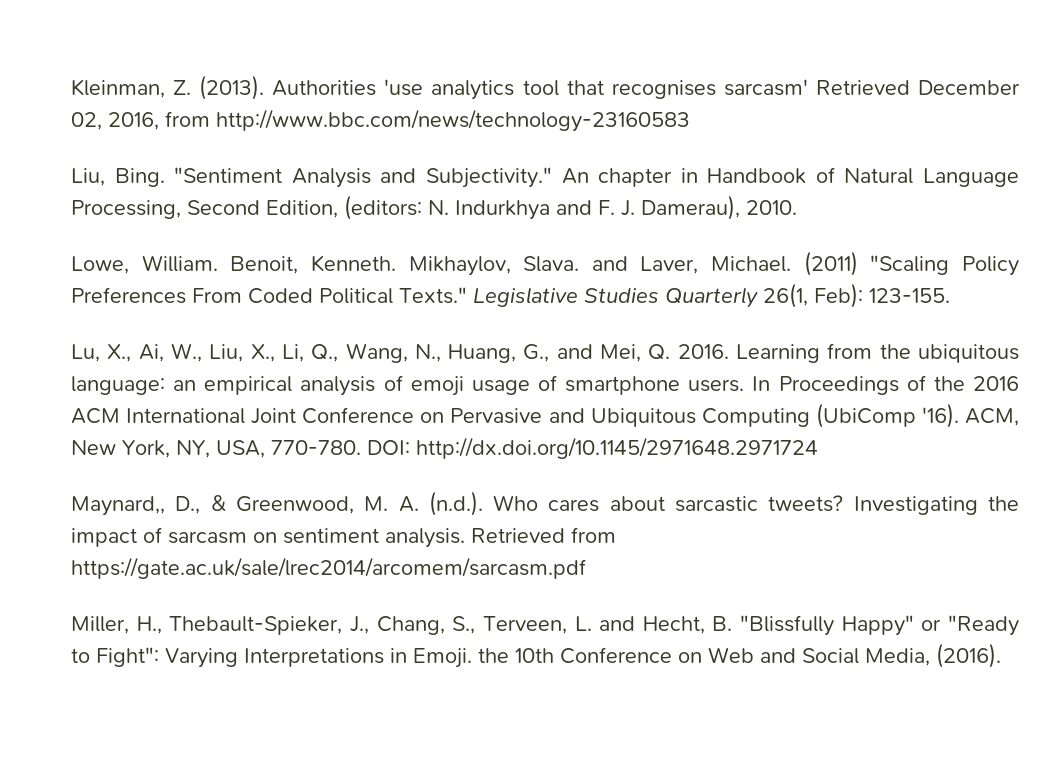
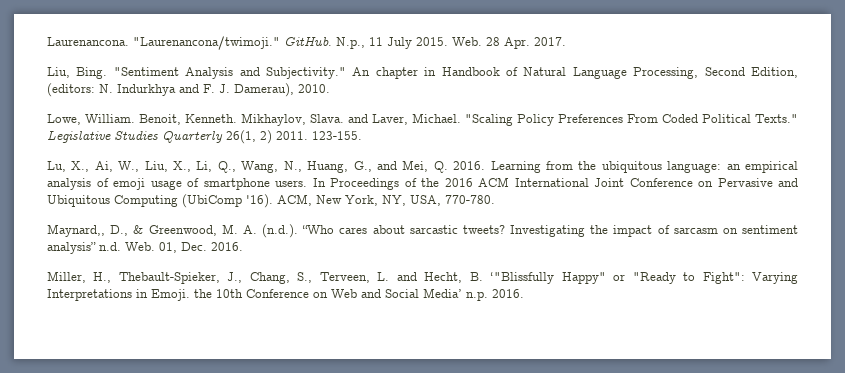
[71,75,1020,100] [71,109,690,132] Kleinman, Z. (2013). Authorities 'use analytics tool that recognises sarcasm' Retrieved December 02, 2016, from http://www.bbc.com/news/technology-23160583 -> [47,36,566,50] Laurenancona. "Laurenancona/twimoji." GitHub. N.p., 11 July 2015. Web. 28 Apr. 2017.
[803,251,858,276] (2011) -> (461, 118) none
[814,283,863,308] Feb): -> [260,130,308,144] 2) 2011.
[367,437,818,459] DOI: http://dx.doi.org/10.1145/2971648.2971724 -> (495, 199) none
[493,495,539,511] Who -> [302,225,335,234] “Who
[385,527,616,548] [71,557,586,579] analysis. Retrieved from https://gate.ac.uk/sale/lrec2014/arcomem/sarcasm.pdf -> [47,242,243,254] analysis” n.d. Web. 01, Dec. 2016.
[740,615,835,636] "Blissfully -> [490,272,555,284] ‘"Blissfully
[865,643,1001,668] Media, (2016). -> [423,288,524,301] Media’ n.p. 2016.

